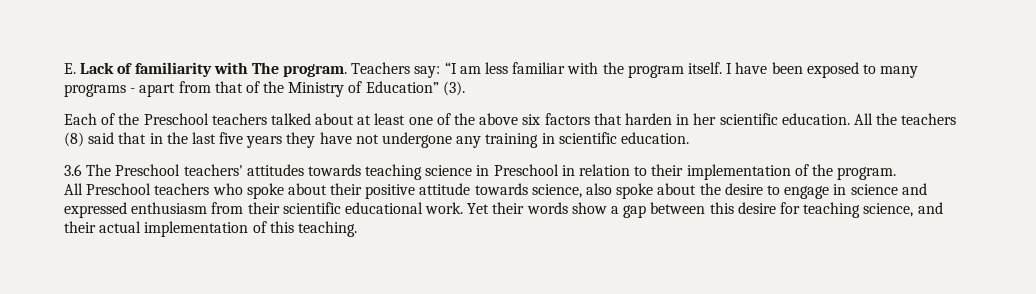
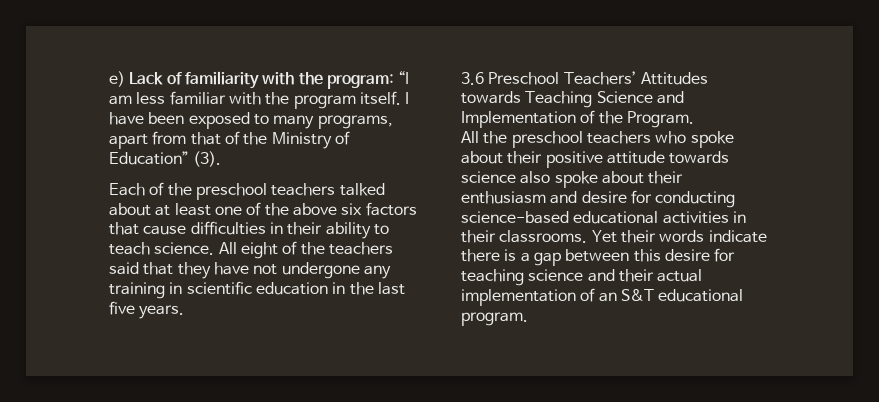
[64,63,76,74] E. -> [109,71,125,87] e)
[251,62,441,78] The program. Teachers say: -> [298,72,394,89] the program:
[64,84,136,97] programs - -> [317,115,393,129] programs,
[143,113,209,125] Preschool -> [195,183,267,200] preschool
[624,113,873,125] harden in her scientific education. All -> [143,221,389,239] [109,241,298,259] cause difficulties in their ability to teach science. All eight of
[64,132,84,147] (8) -> (393, 248) none
[149,132,283,148] in the last five years -> (174, 268) none
[620,132,689,144] [64,164,897,180] [64,183,152,195] education. // 3.6 The Preschool teachers' attitudes towards teaching science in Preschool in relation to their implementation of the program. // All Preschool -> [255,282,405,295] [109,301,185,319] [461,71,708,85] [461,91,684,108] [461,110,694,128] [461,131,583,148] education in the last five years. // 3.6 Preschool Teachers’ Attitudes towards Teaching Science and Implementation of the Program. // All the preschool
[531,184,582,198] science, -> [461,171,516,183] science
[699,183,927,199] [64,202,607,218] the desire to engage in science and expressed enthusiasm from their scientific educational work. Yet their words show -> [648,171,684,184] [461,190,736,208] [461,211,746,224] [461,230,767,243] [461,249,517,262] their enthusiasm and desire for conducting science-based educational activities in their classrooms. Yet their words indicate there is
[863,203,914,217] science, -> [528,269,584,281] science
[269,221,357,237] this teaching. -> [598,289,744,302] [461,312,528,326] an S&T educational program.

